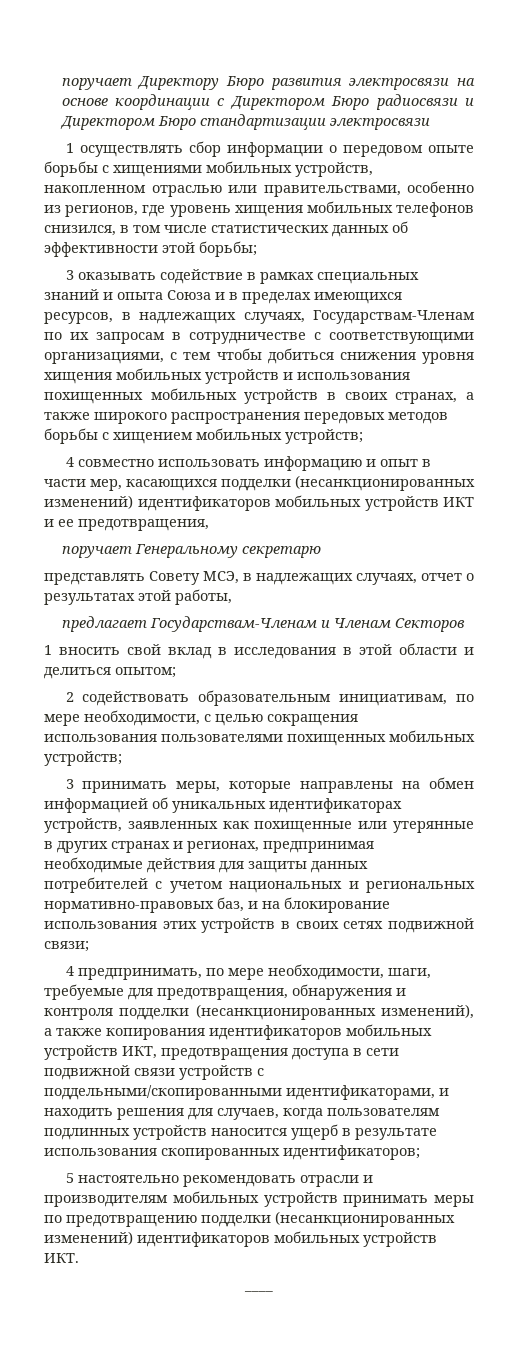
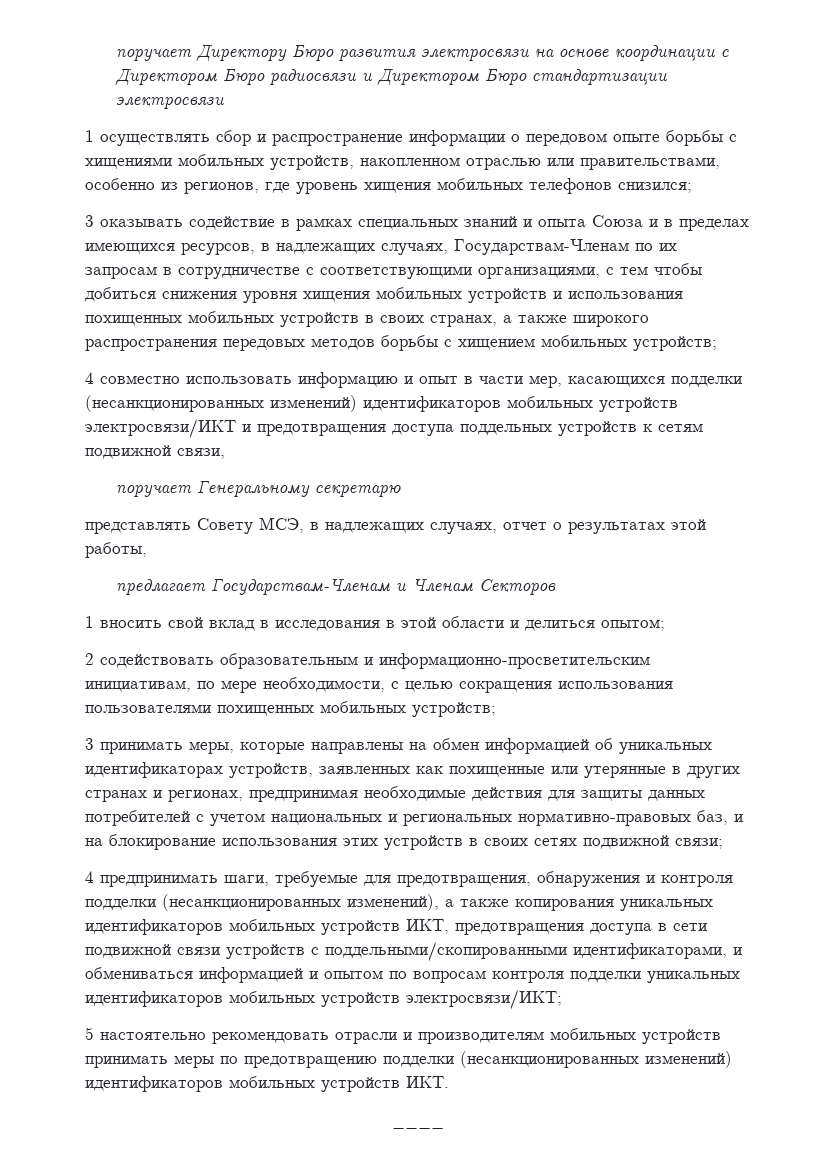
(221, 149) none -> [257,134,403,146] и распространение
[44,221,408,237] [44,241,257,257] снизился, в том числе статистических данных об эффективности этой борьбы; -> [618,182,692,193] снизился;
[443,497,474,507] [44,519,209,531] ИКТ и ее предотвращения, -> [85,419,703,438] [85,445,225,459] электросвязи/ИКТ и предотвращения доступа поддельных устройств к сетям подвижной связи,
(332, 698) none -> [364,653,650,669] и информационно-просветительским
[77,964,384,980] предпринимать, по мере необходимости, -> [100,874,218,887] предпринимать
(205, 1034) none -> [620,899,713,911] уникальных
[44,1108,440,1120] [44,1124,437,1140] [44,1145,420,1160] находить решения для случаев, когда пользователям подлинных устройств наносится ущерб в результате использования скопированных идентификаторов; -> [85,967,740,983] [85,990,562,1009] обмениваться информацией и опытом по вопросам контроля подделки уникальных идентификаторов мобильных устройств электросвязи/ИКТ;

